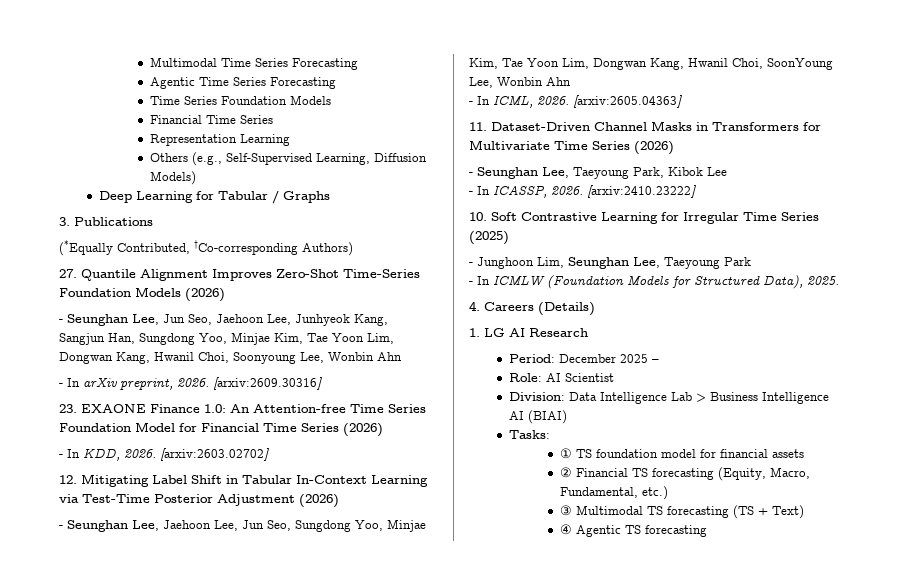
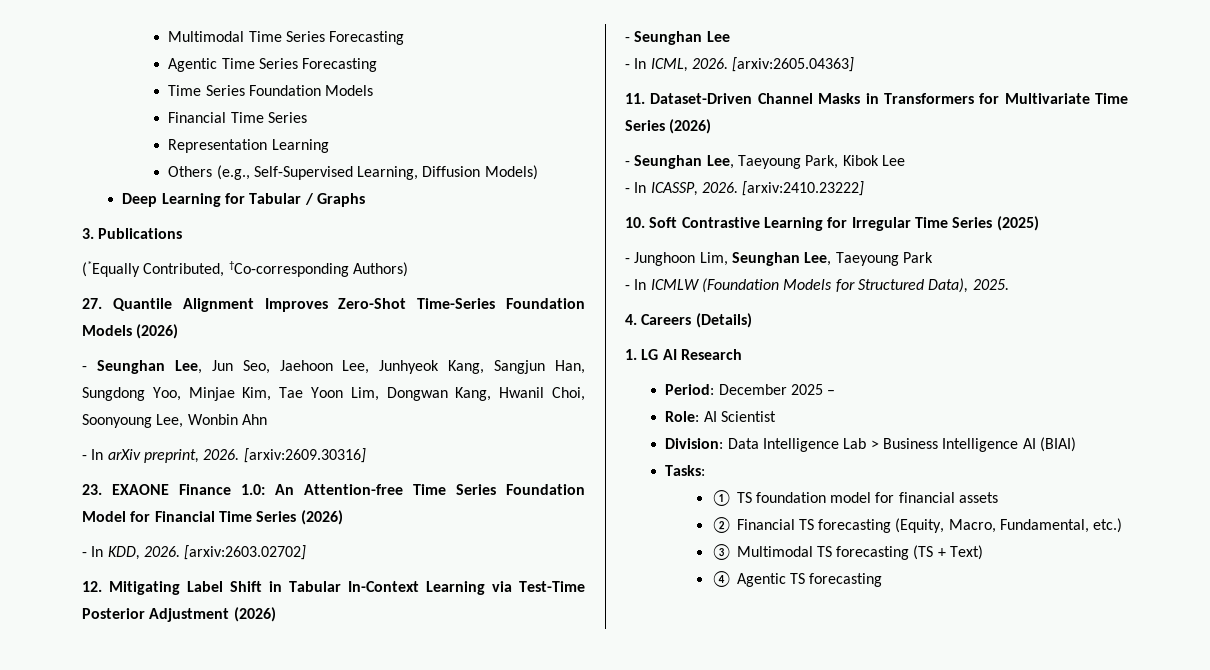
[132,519,426,532] [469,58,833,70] [469,77,571,88] Lee, Jaehoon Lee, Jun Seo, Sungdong Yoo, Minjae Kim, Tae Yoon Lim, Dongwan Kang, Hwanil Choi, SoonYoung Lee, Wonbin Ahn -> [706,31,730,42] Lee

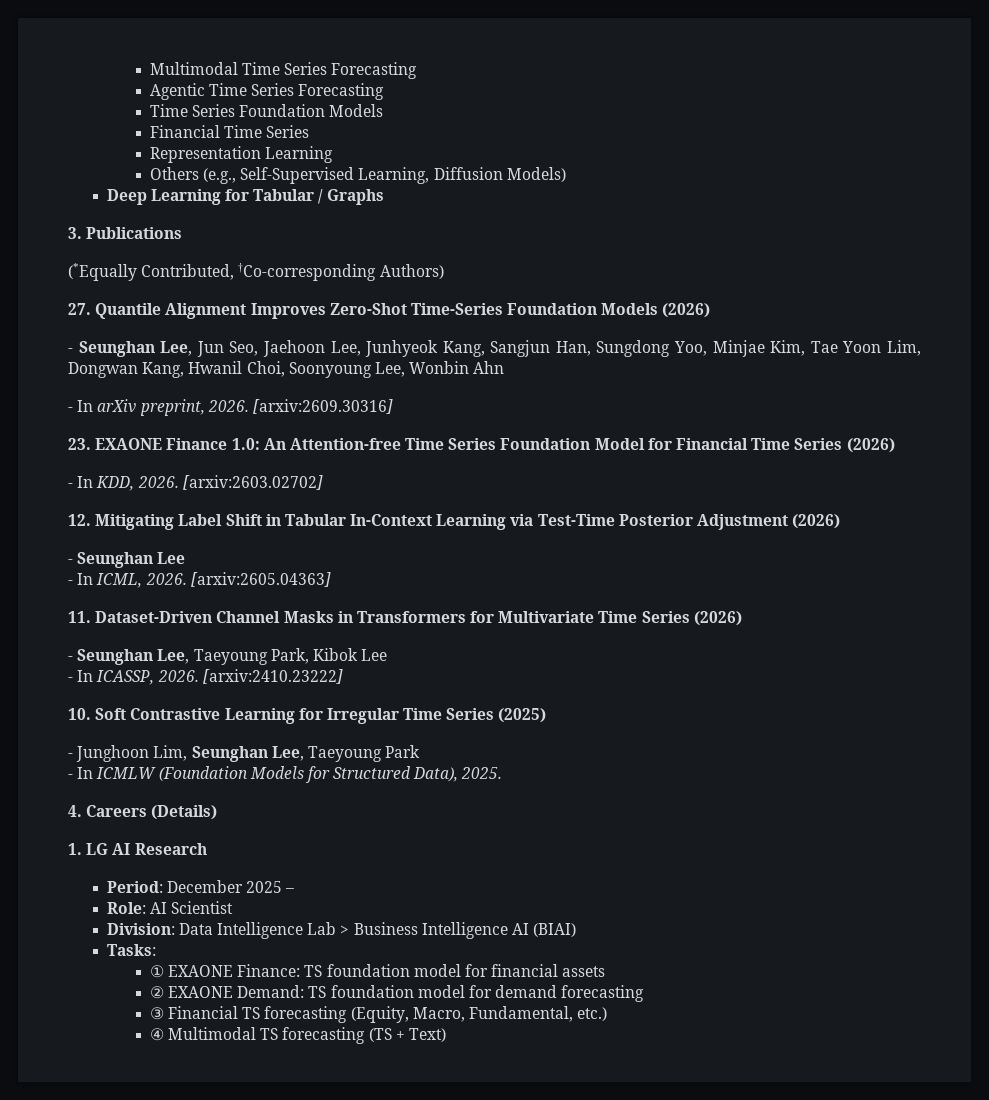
(733, 498) none -> [168,964,301,977] EXAONE Finance:
(733, 525) none -> [168,985,645,1002] [149,1007,164,1020] EXAONE Demand: TS foundation model for demand forecasting // ③
[711,544,733,560] ③ -> [149,1028,164,1041] ④
[711,571,883,587] // ④ Agentic TS forecasting -> (447, 1035) none

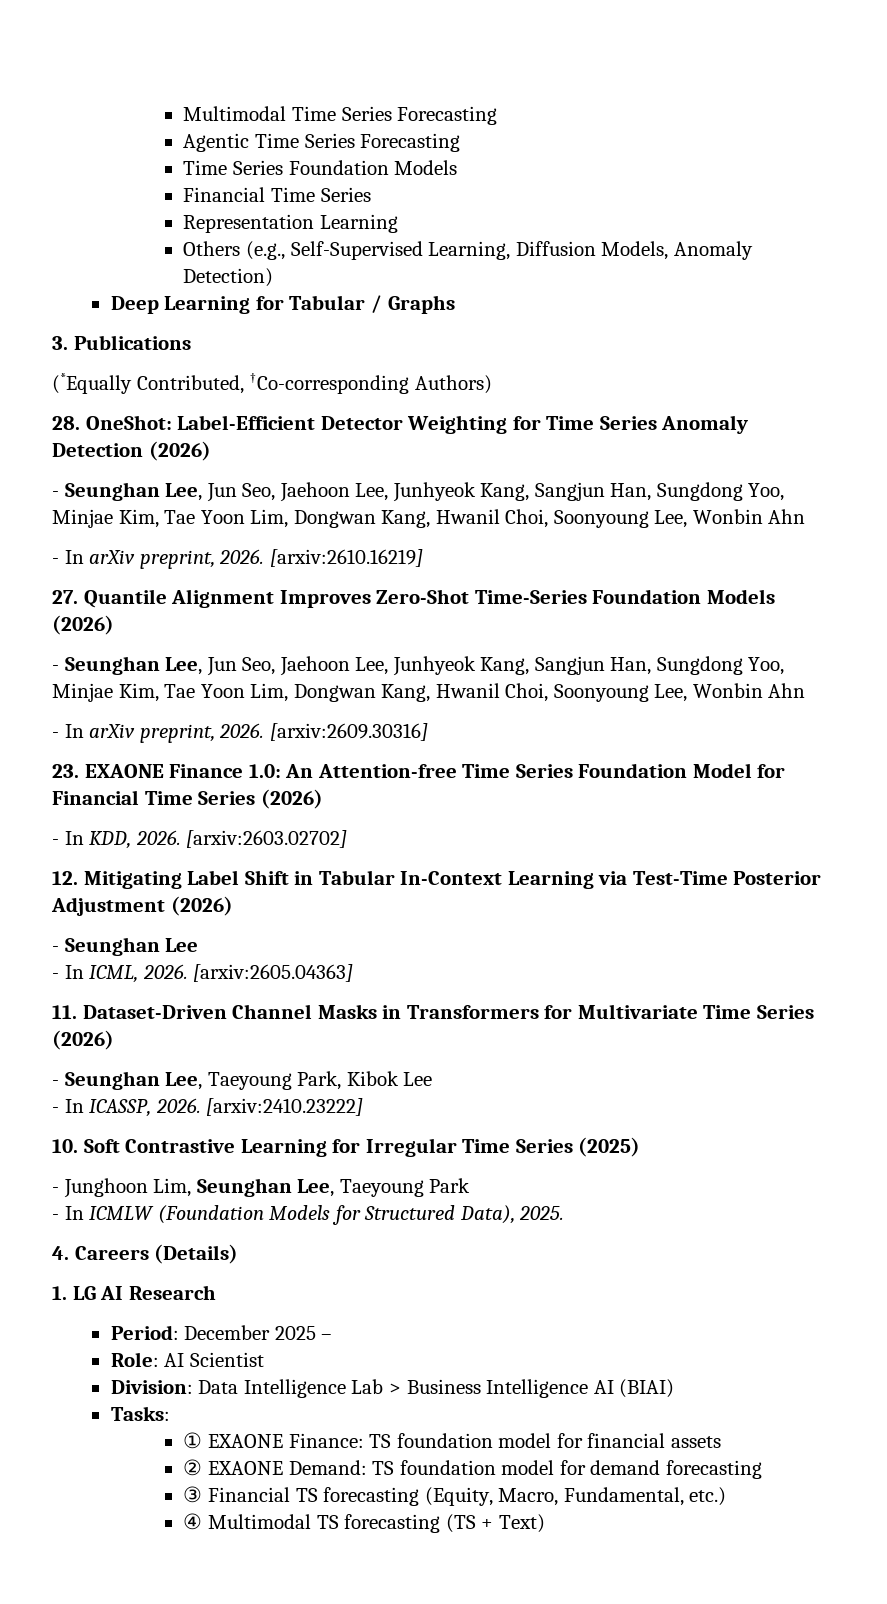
[506,167,566,182] Models) -> [601,241,753,260] [183,268,274,287] Models, Anomaly Detection)
(444, 271) none -> [52,415,749,434] [52,441,211,461] [52,482,785,502] [52,509,806,528] [52,549,423,569] // 28. OneShot: Label-Efficient Detector Weighting for Time Series Anomaly Detection (2026) // - Seunghan Lee, Jun Seo, Jaehoon Lee, Junhyeok Kang, Sangjun Han, Sungdong Yoo, Minjae Kim, Tae Yoon Lim, Dongwan Kang, Hwanil Choi, Soonyoung Lee, Wonbin Ahn // - In arXiv preprint, 2026. [arxiv:2610.16219]

